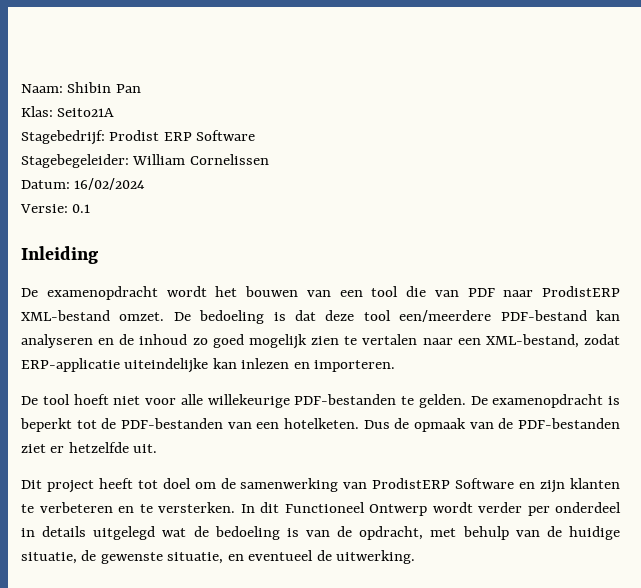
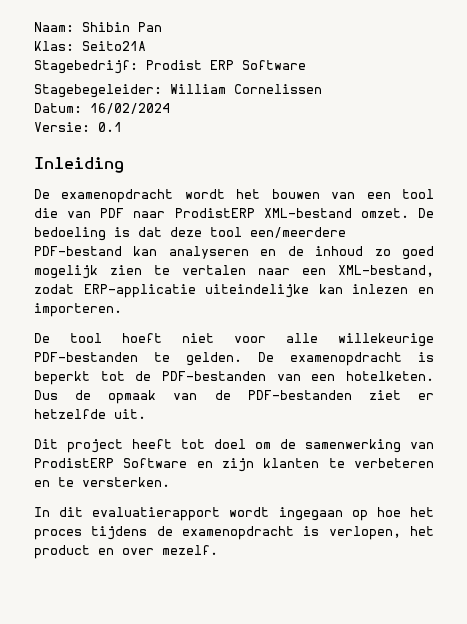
(235, 507) none -> (170, 482) //
[284,502,621,516] [21,526,620,540] [21,550,416,564] Functioneel Ontwerp wordt verder per onderdeel in details uitgelegd wat de bedoeling is van de opdracht, met behulp van de huidige situatie, de gewenste situatie, en eventueel de uitwerking. -> [92,507,435,521] [34,526,434,540] [34,545,218,559] evaluatierapport wordt ingegaan op hoe het proces tijdens de examenopdracht is verlopen, het product en over mezelf.

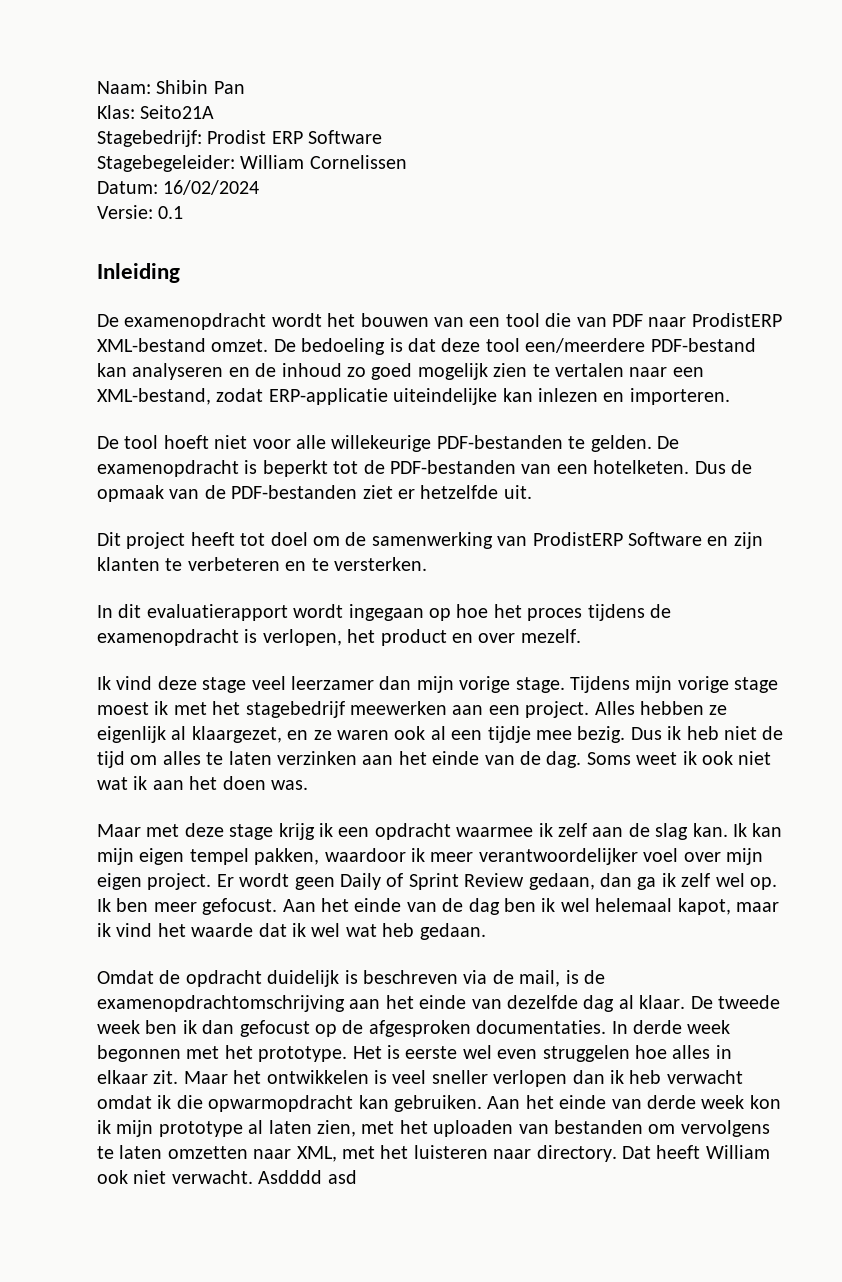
(218, 550) none -> [97,676,779,693] [97,701,728,718] [97,726,784,743] [97,751,772,768] [97,776,308,790] [97,823,783,840] [97,848,763,865] [97,873,777,890] [97,898,779,915] [97,923,486,940] [97,970,605,987] [97,995,780,1012] [97,1020,731,1037] [97,1045,732,1062] [97,1070,743,1087] [97,1095,781,1112] [97,1120,770,1137] [97,1145,770,1162] [97,1170,357,1184] // Ik vind deze stage veel leerzamer dan mijn vorige stage. Tijdens mijn vorige stage moest ik met het stagebedrijf meewerken aan een project. Alles hebben ze eigenlijk al klaargezet, en ze waren ook al een tijdje mee bezig. Dus ik heb niet de tijd om alles te laten verzinken aan het einde van de dag. Soms weet ik ook niet wat ik aan het doen was. // Maar met deze stage krijg ik een opdracht waarmee ik zelf aan de slag kan. Ik kan mijn eigen tempel pakken, waardoor ik meer verantwoordelijker voel over mijn eigen project. Er wordt geen Daily of Sprint Review gedaan, dan ga ik zelf wel op. Ik ben meer gefocust. Aan het einde van de dag ben ik wel helemaal kapot, maar ik vind het waarde dat ik wel wat heb gedaan. // Omdat de opdracht duidelijk is beschreven via de mail, is de examenopdrachtomschrijving aan het einde van dezelfde dag al klaar. De tweede week ben ik dan gefocust op de afgesproken documentaties. In derde week begonnen met het prototype. Het is eerste wel even struggelen hoe alles in elkaar zit. Maar het ontwikkelen is veel sneller verlopen dan ik heb verwacht omdat ik die opwarmopdracht kan gebruiken. Aan het einde van derde week kon ik mijn prototype al laten zien, met het uploaden van bestanden om vervolgens te laten omzetten naar XML, met het luisteren naar directory. Dat heeft William ook niet verwacht. Asdddd asd

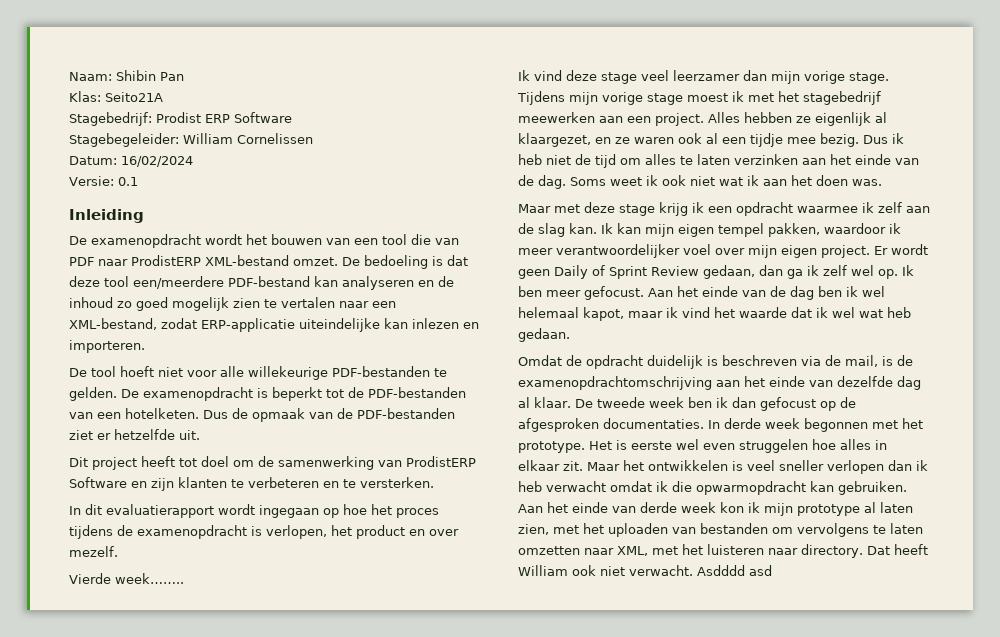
(581, 636) none -> [69,573,184,584] // Vierde week……..

